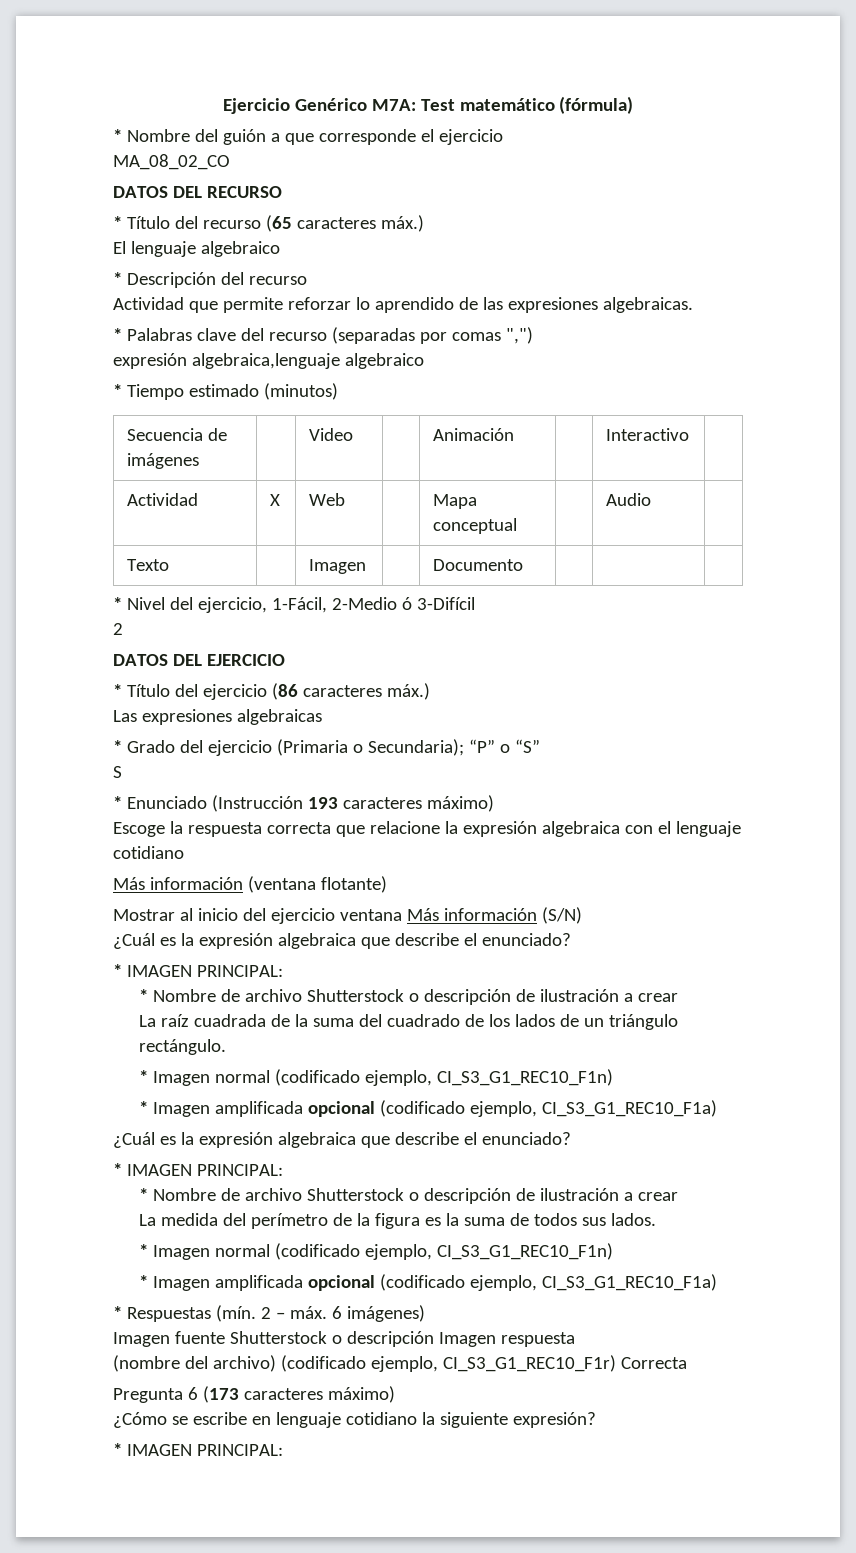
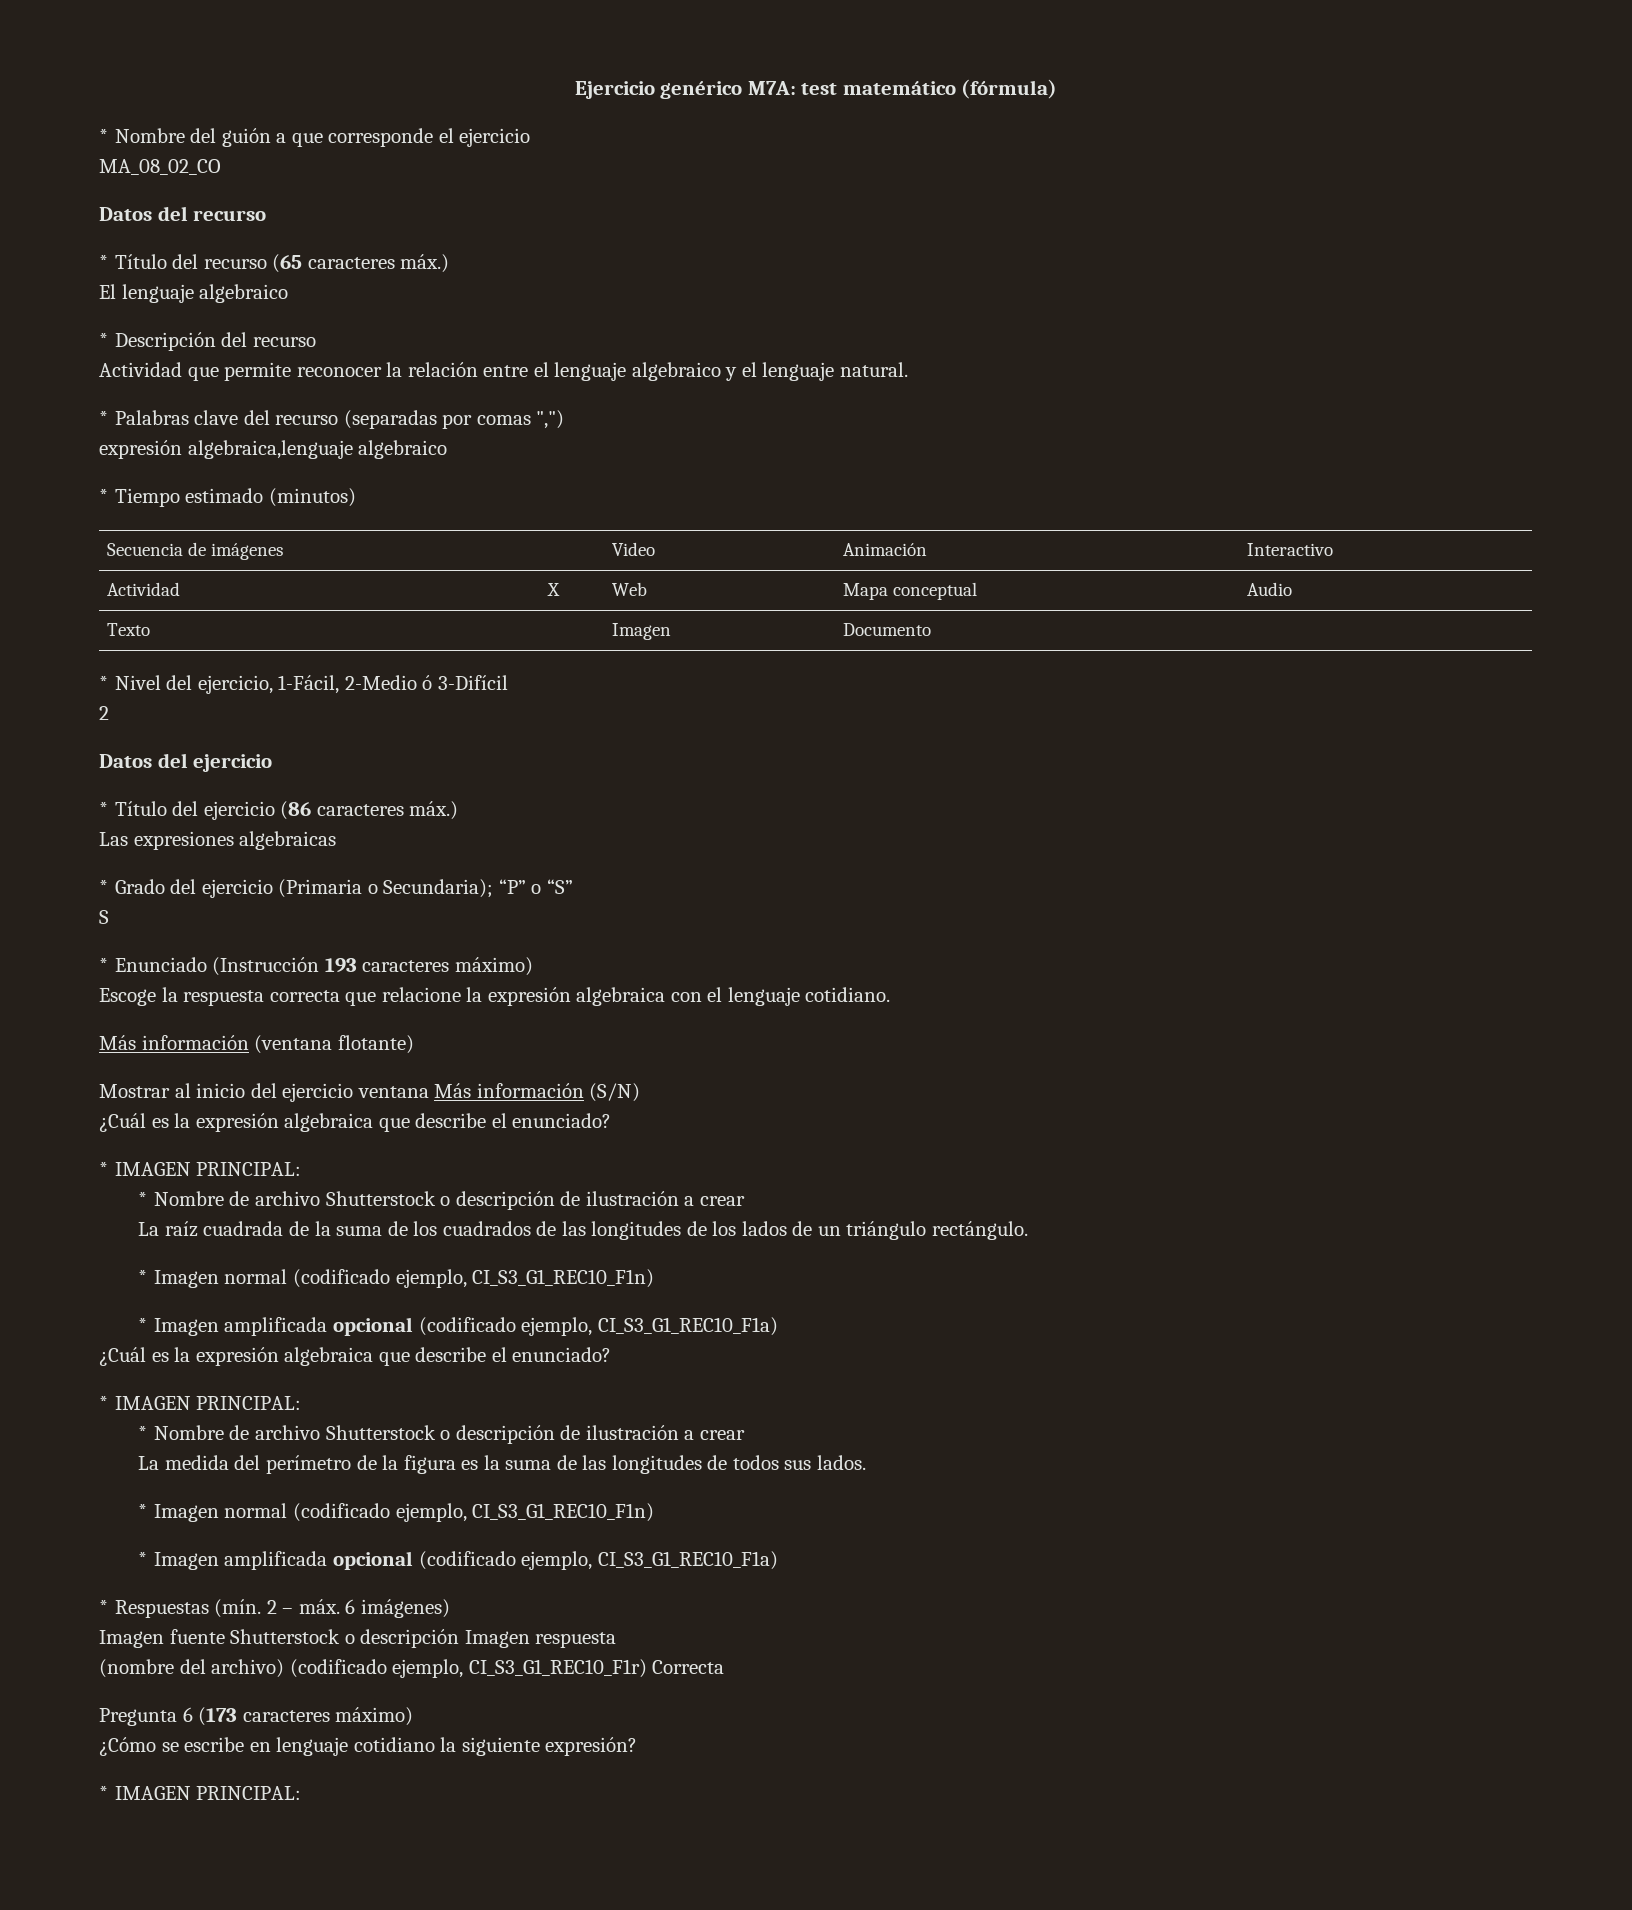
[294,98,455,111] Genérico M7A: Test -> [660,81,838,99] genérico M7A: test
[113,186,282,198] DATOS DEL RECURSO -> [99,206,267,221] Datos del recurso
[287,297,693,313] reforzar lo aprendido de las expresiones algebraicas. -> [296,362,908,381] reconocer la relación entre el lenguaje algebraico y el lenguaje natural.
[113,654,285,666] DATOS DEL EJERCICIO -> [99,753,273,772] Datos del ejercicio
[113,846,184,859] cotidiano -> [805,987,891,1002] cotidiano.
[358,1014,460,1027] del cuadrado -> [387,1221,682,1240] de los cuadrados de las longitudes
(529, 1219) none -> [582,1455,728,1474] las longitudes de

